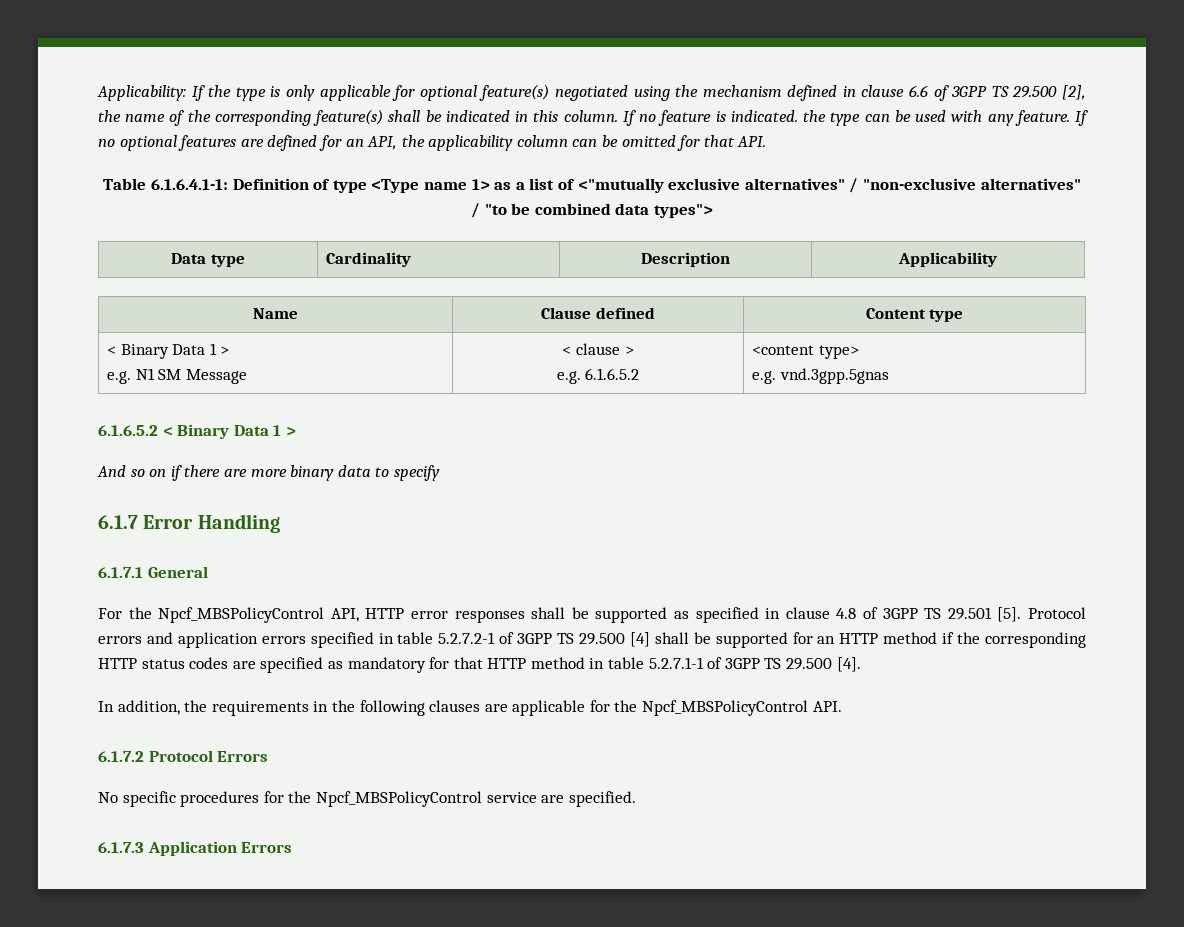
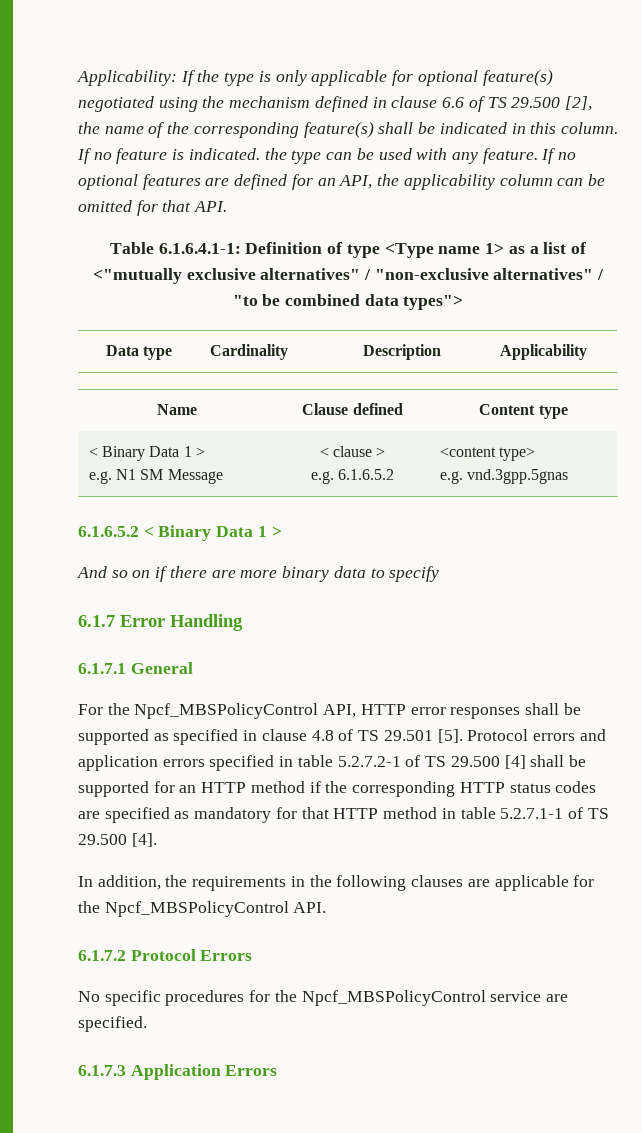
[951,86,988,97] 3GPP -> (485, 104) none
[882,608,918,619] 3GPP -> (354, 735) none
[517,633,553,644] 3GPP -> (421, 761) none
[724,658,760,669] 3GPP -> (583, 813) none

